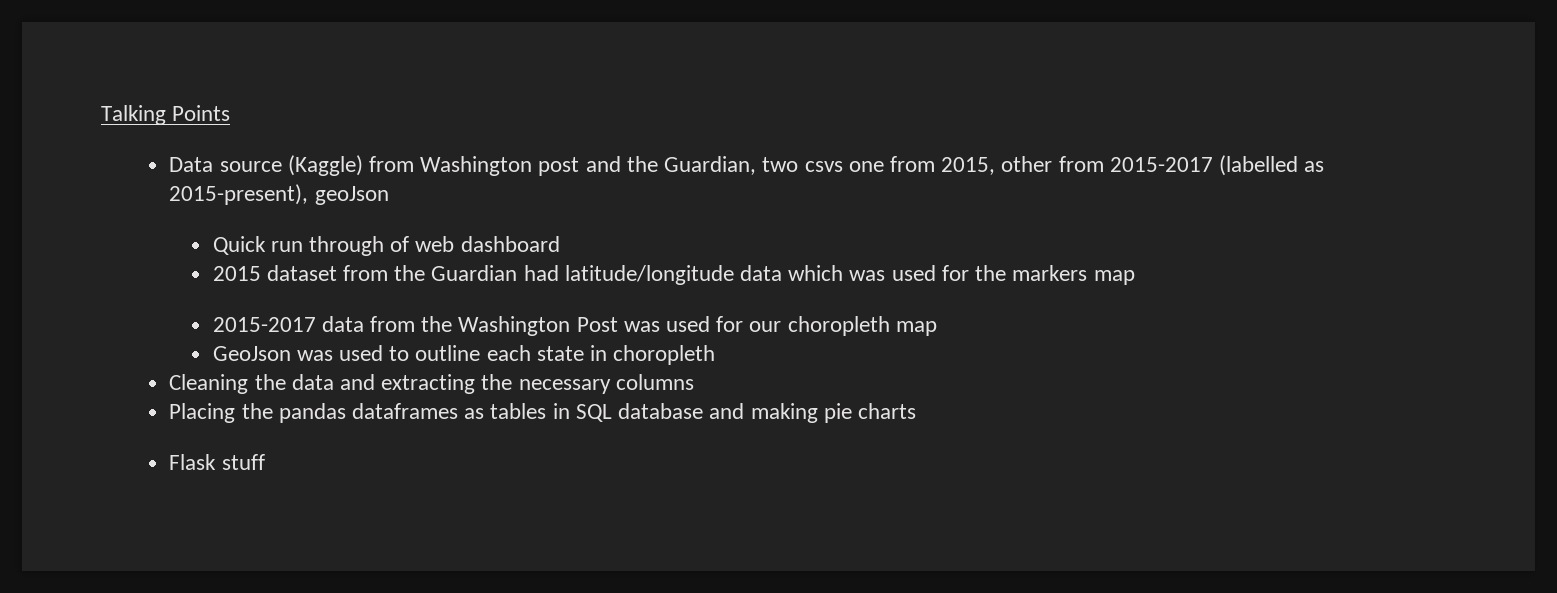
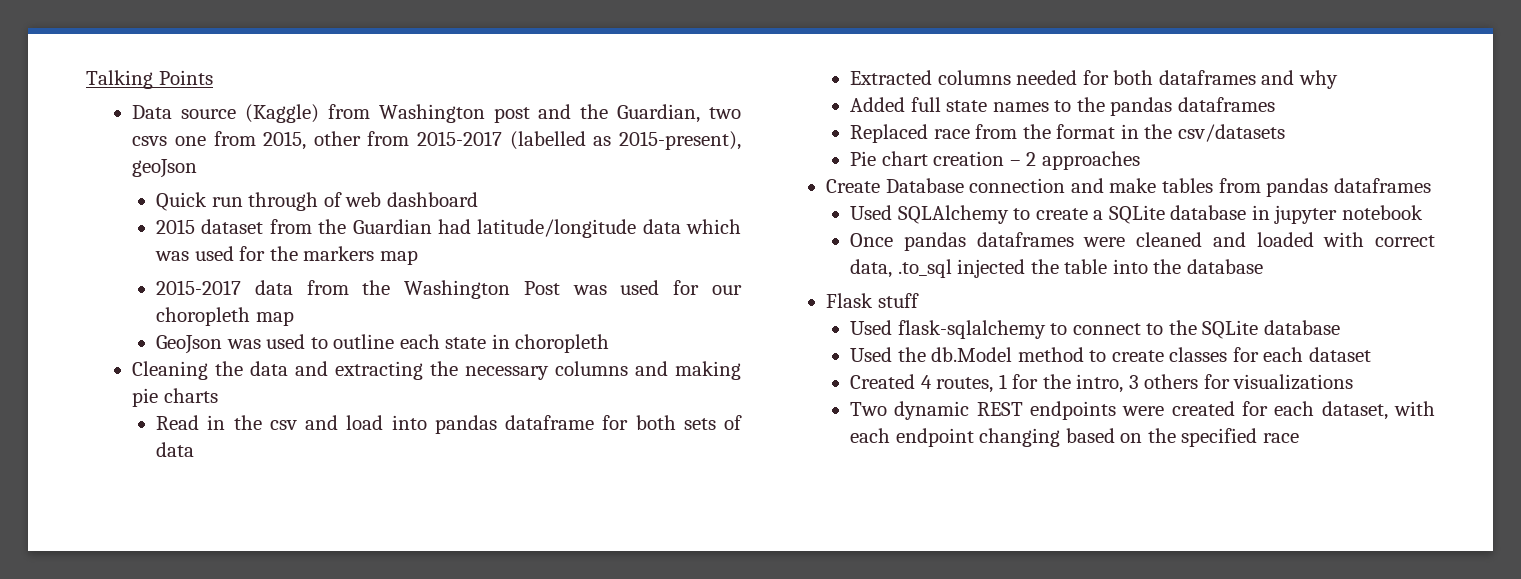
[169,403,916,423] [169,454,265,470] // Placing the pandas dataframes as tables in SQL database and making pie charts // Flask stuff -> [635,361,742,380] [132,388,218,407] [156,415,743,434] [156,442,195,457] [850,70,1338,89] [850,97,1275,116] [850,124,1285,143] [850,151,1140,170] [826,178,1431,197] [850,205,1423,224] [850,232,1435,251] [850,259,1263,278] [826,293,919,308] [850,320,1340,339] [850,347,1371,362] [850,374,1354,393] [850,401,1435,420] [850,428,1299,447] and making pie charts // Read in the csv and load into pandas dataframe for both sets of data // Extracted columns needed for both dataframes and why // Added full state names to the pandas dataframes // Replaced race from the format in the csv/datasets // Pie chart creation – 2 approaches // Create Database connection and make tables from pandas dataframes // Used SQLAlchemy to create a SQLite database in jupyter notebook // Once pandas dataframes were cleaned and loaded with correct data, .to_sql injected the table into the database // Flask stuff // Used flask-sqlalchemy to connect to the SQLite database // Used the db.Model method to create classes for each dataset // Created 4 routes, 1 for the intro, 3 others for visualizations // Two dynamic REST endpoints were created for each dataset, with each endpoint changing based on the specified race

